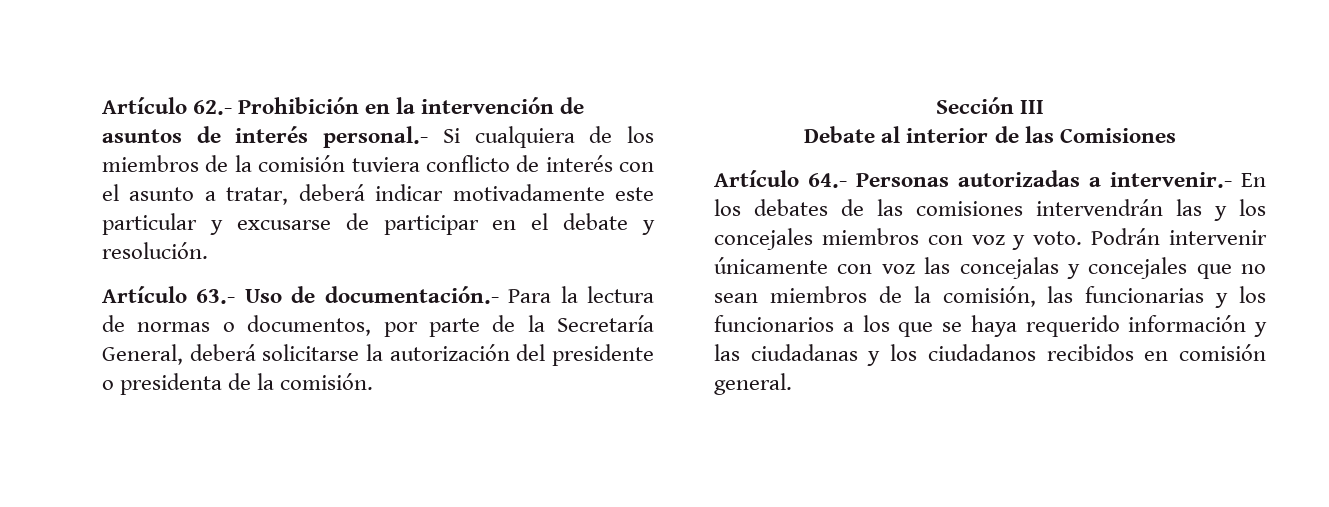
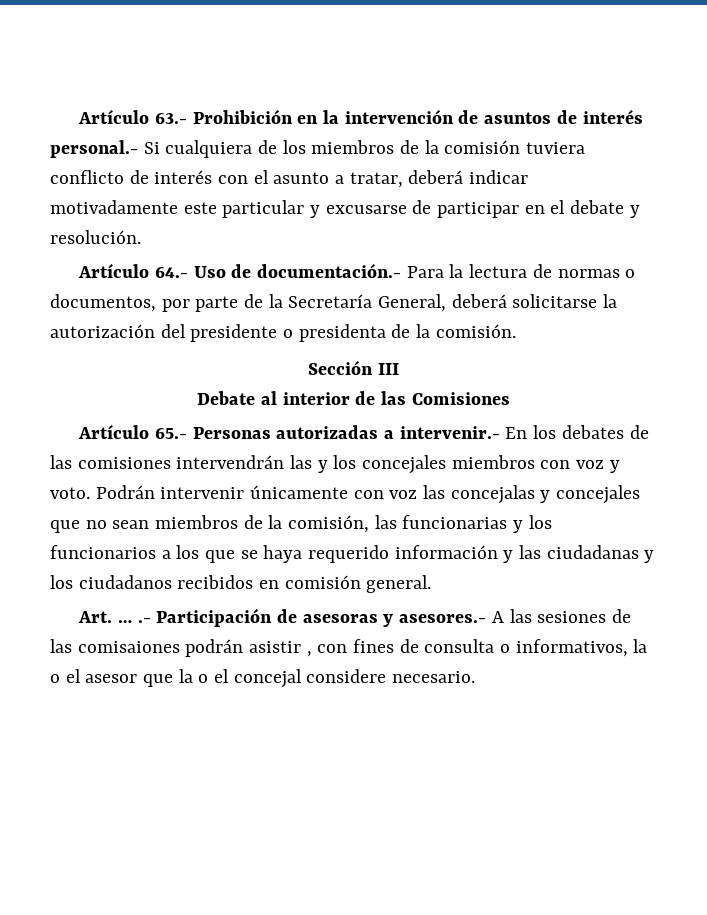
[102,97,233,115] Artículo 62.- -> [78,109,188,124] Artículo 63.-
[196,289,236,304] 63.- -> [155,267,189,278] 64.-
[808,173,847,188] 64.- -> [155,428,188,439] 65.-
(792, 384) none -> [78,608,631,627] [50,639,648,657] [50,669,476,688] // Art. … .- Participación de asesoras y asesores.- A las sesiones de las comisaiones podrán asistir , con fines de consulta o informativos, la o el asesor que la o el concejal considere necesario.

